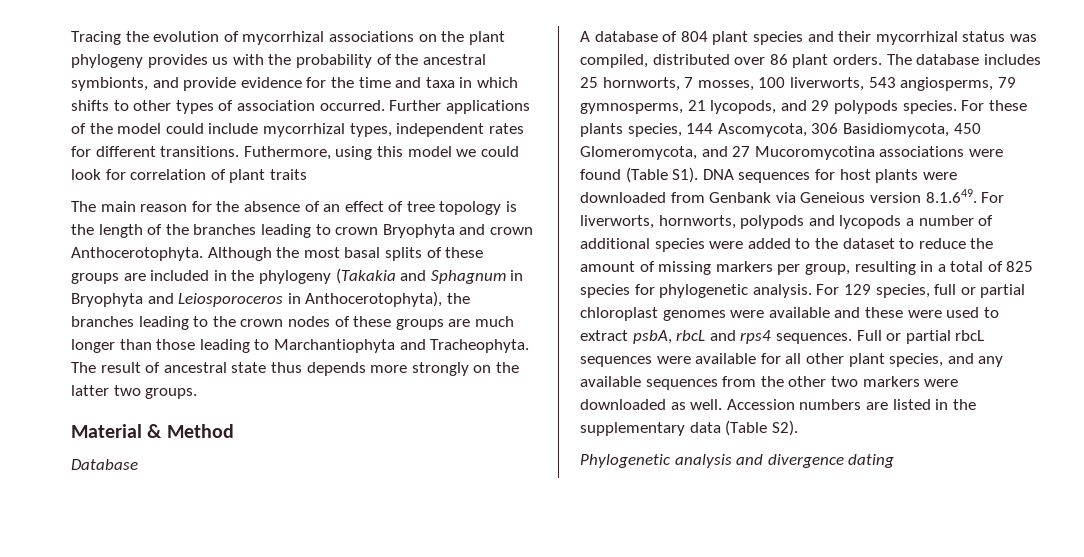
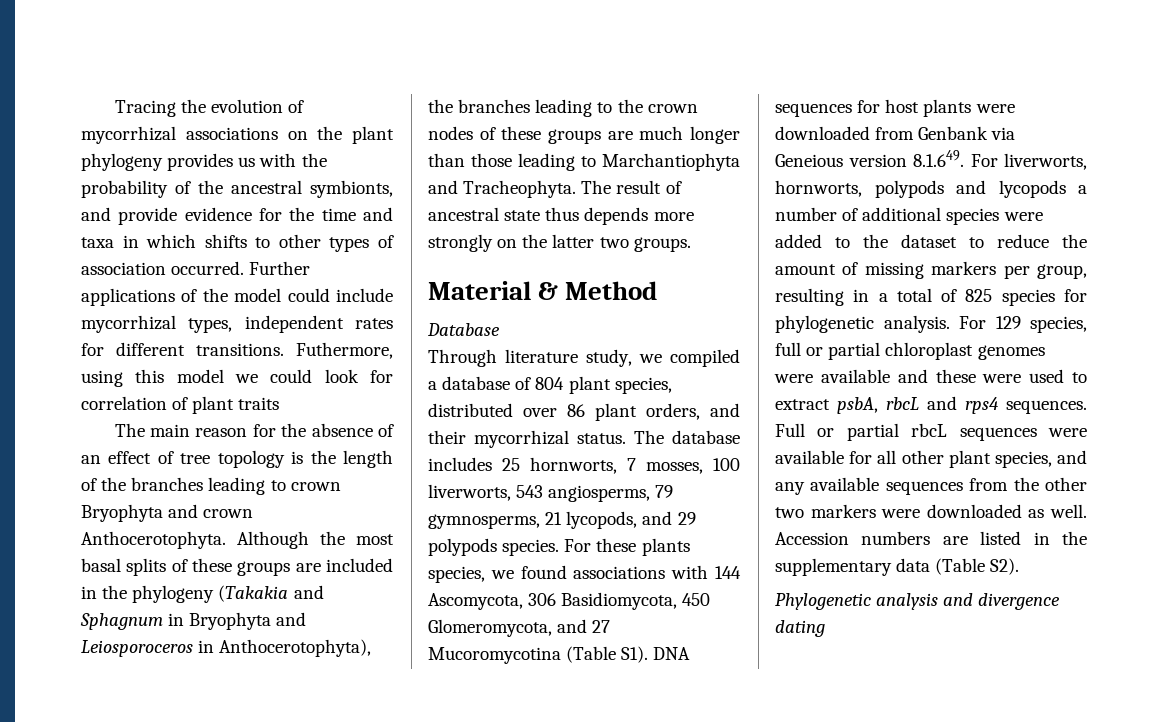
[580,31,1037,45] [580,54,882,68] A database of 804 plant species and their mycorrhizal status was compiled, distributed over 86 plant orders. -> [428,349,740,367] [428,376,672,394] [428,403,740,421] [428,430,626,448] Through literature study, we compiled a database of 804 plant species, distributed over 86 plant orders, and their mycorrhizal status.
(682, 130) none -> [490,565,709,579] we found associations with
[879,146,1003,157] [580,169,621,180] associations were found -> (561, 655) none

